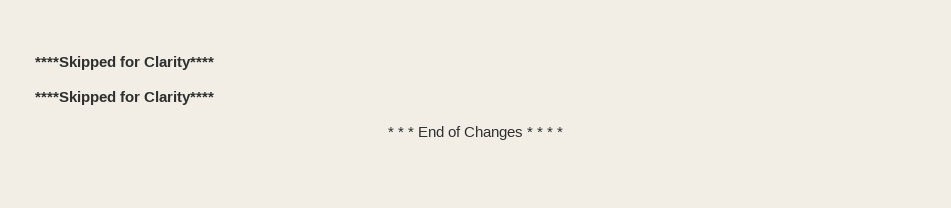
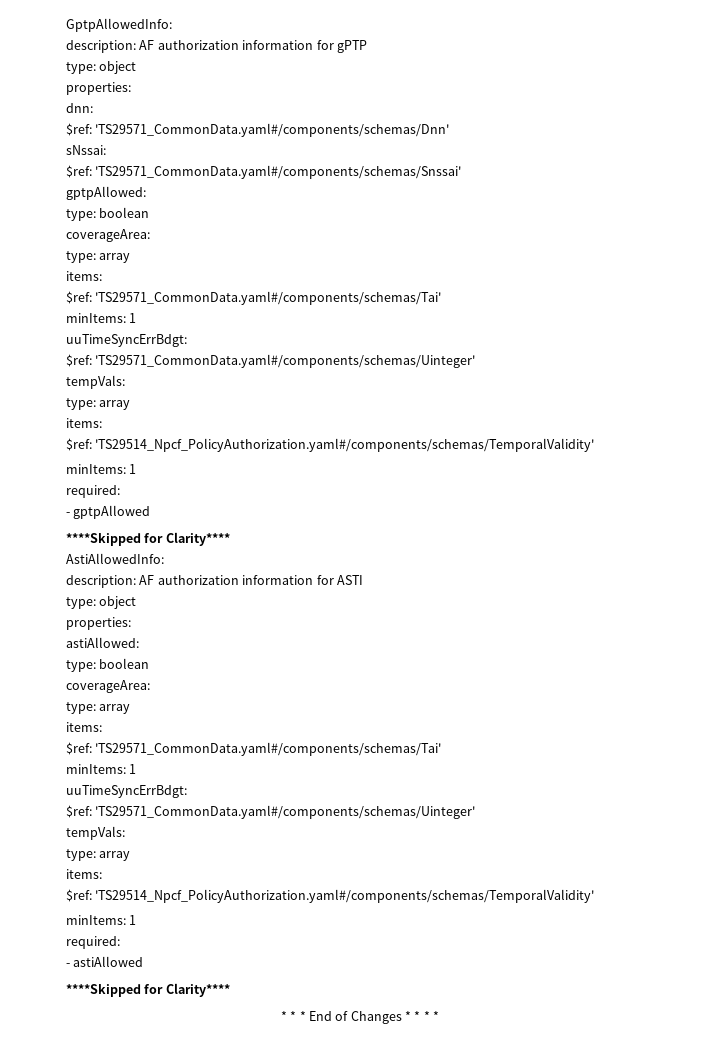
[35,56,215,70] ****Skipped for Clarity**** -> [66,18,172,32] [66,40,367,53] [66,61,137,74] [66,82,131,95] [66,103,93,113] [66,123,450,137] [66,145,106,155] [66,165,462,179] [66,186,146,200] [66,207,150,221] [66,229,150,242] [66,251,131,263] [66,271,102,281] [66,291,442,305] [66,313,137,323] [66,334,187,347] [66,354,476,368] [66,375,125,389] [66,398,131,410] [66,418,102,428] [66,438,595,452] [66,464,137,474] [66,485,120,498] [66,505,151,519] [66,532,230,546] [66,553,164,564] [66,575,363,588] [66,596,137,609] [66,617,131,630] [66,637,139,648] [66,658,150,672] [66,680,150,693] [66,702,131,714] [66,722,102,732] [66,742,442,756] [66,764,137,774] [66,785,187,798] [66,805,476,819] [66,826,125,840] [66,849,131,861] [66,869,102,879] [66,889,595,903] [66,915,137,925] [66,936,120,949] [66,956,144,967] GptpAllowedInfo: // description: AF authorization information for gPTP // type: object // properties: // dnn: // $ref: 'TS29571_CommonData.yaml#/components/schemas/Dnn' // sNssai: // $ref: 'TS29571_CommonData.yaml#/components/schemas/Snssai' // gptpAllowed: // type: boolean // coverageArea: // type: array // items: // $ref: 'TS29571_CommonData.yaml#/components/schemas/Tai' // minItems: 1 // uuTimeSyncErrBdgt: // $ref: 'TS29571_CommonData.yaml#/components/schemas/Uinteger' // tempVals: // type: array // items: // $ref: 'TS29514_Npcf_PolicyAuthorization.yaml#/components/schemas/TemporalValidity' // minItems: 1 // required: // - gptpAllowed // ****Skipped for Clarity**** // AstiAllowedInfo: // description: AF authorization information for ASTI // type: object // properties: // astiAllowed: // type: boolean // coverageArea: // type: array // items: // $ref: 'TS29571_CommonData.yaml#/components/schemas/Tai' // minItems: 1 // uuTimeSyncErrBdgt: // $ref: 'TS29571_CommonData.yaml#/components/schemas/Uinteger' // tempVals: // type: array // items: // $ref: 'TS29514_Npcf_PolicyAuthorization.yaml#/components/schemas/TemporalValidity' // minItems: 1 // required: // - astiAllowed

